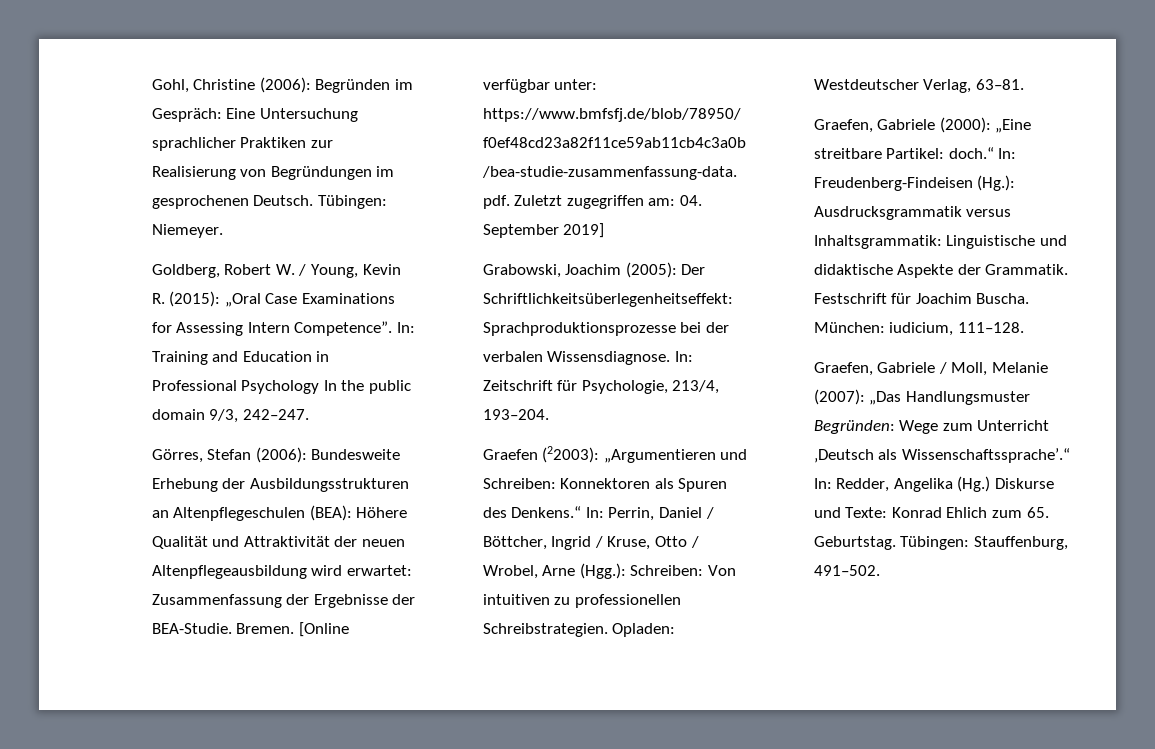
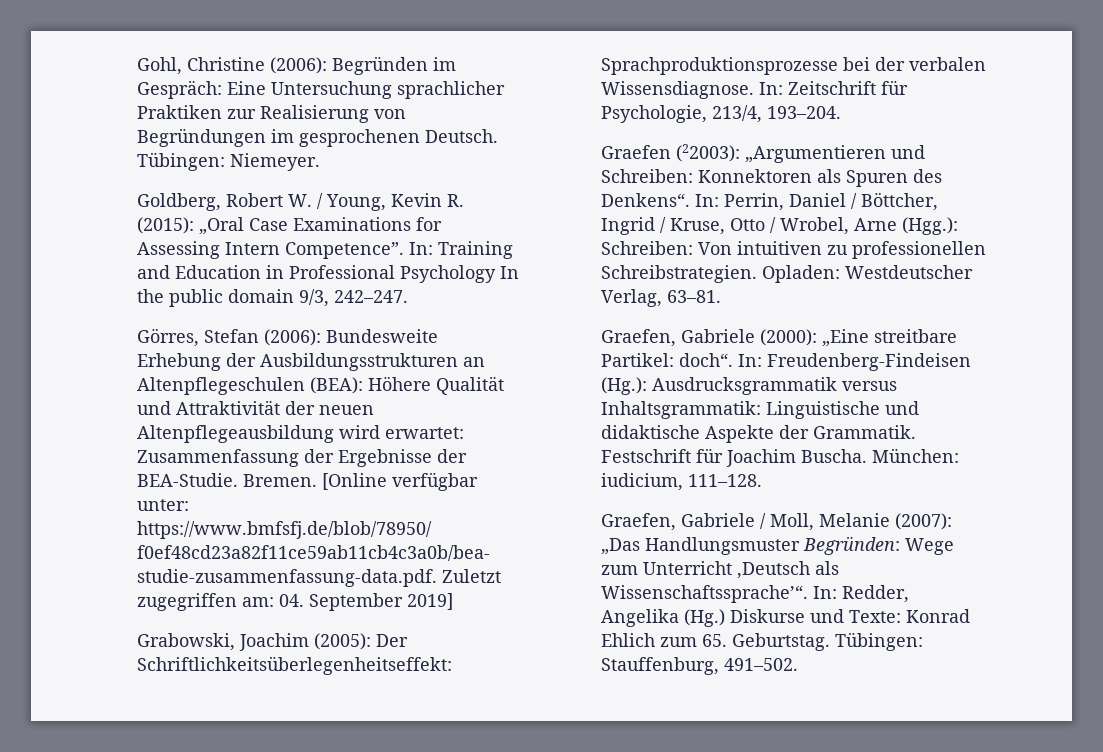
[511,506,582,518] Denkens.“ -> [600,193,690,207] Denkens“.
[948,147,994,159] doch.“ -> [678,353,733,367] doch“.
[901,448,1070,463] Wissenschaftssprache’.“ -> [600,585,808,603] Wissenschaftssprache’“.

